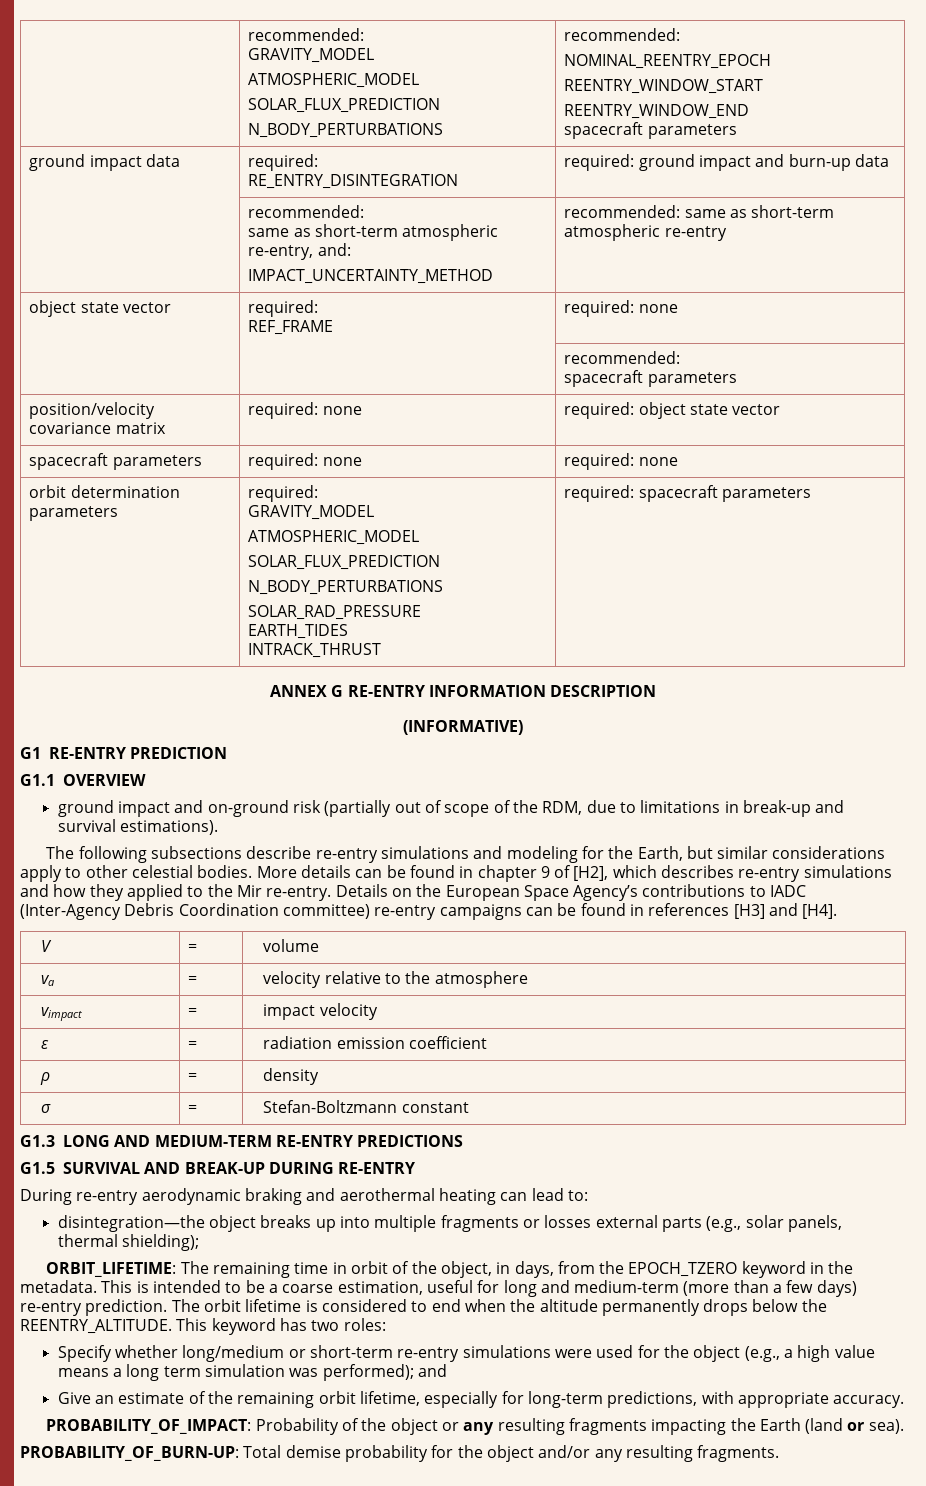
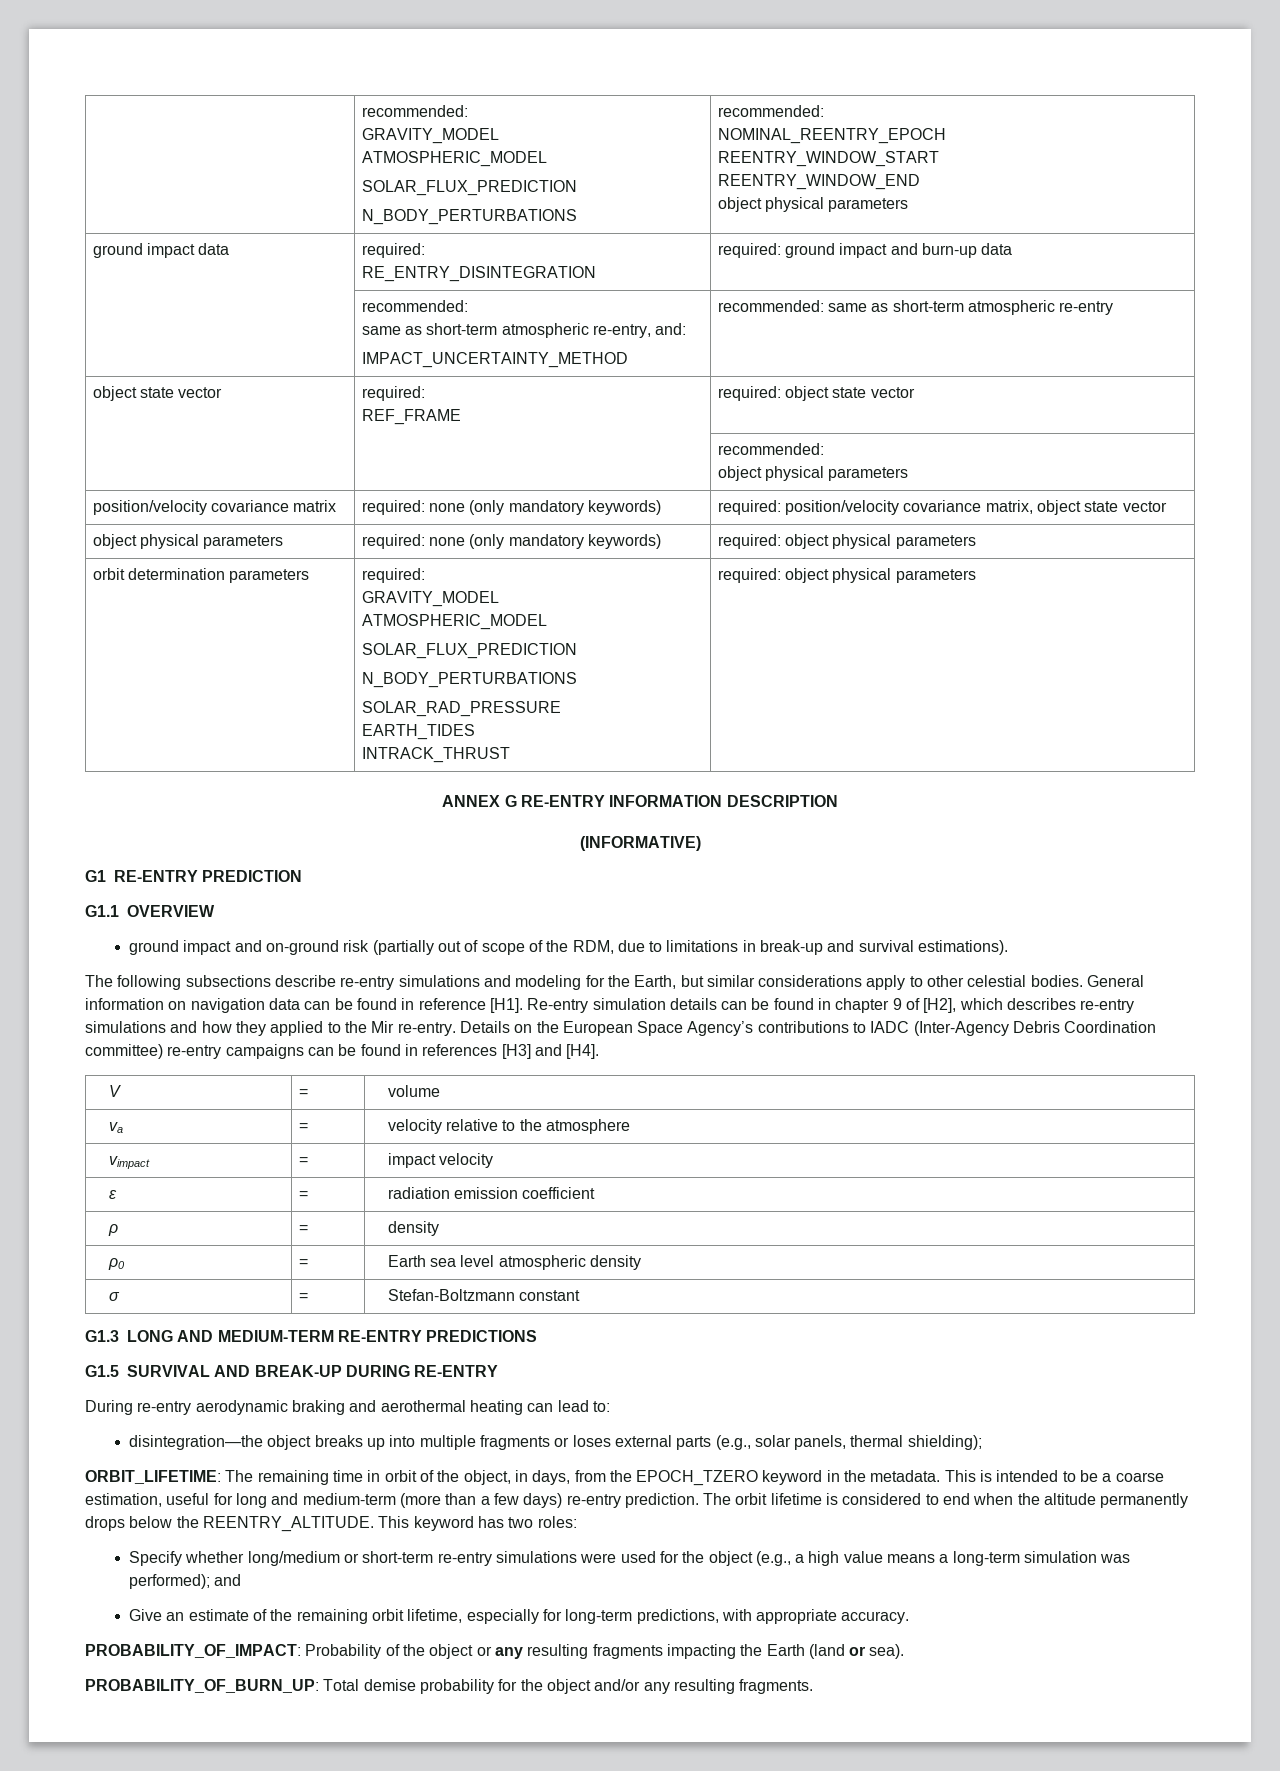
[564,122,644,139] spacecraft -> [717,197,825,212] object physical
[564,300,678,317] [564,351,681,364] [564,370,644,387] required: none // | | recommended: // spacecraft -> [717,386,915,401] [717,443,824,455] [717,466,825,481] required: object state vector // | | recommended: // object physical
[564,402,781,419] [29,453,109,470] | required: object state vector // spacecraft -> [469,500,662,515] [717,500,1167,515] [92,534,200,549] (only mandatory keywords) | required: position/velocity covariance matrix, object state vector // object physical
[564,453,678,470] | required: none -> [469,534,662,549] [717,534,976,549] (only mandatory keywords) | required: object physical parameters
[638,485,718,502] spacecraft -> [785,568,892,583] object physical
[256,866,297,878] More -> [1087,975,1145,987] [85,998,666,1013] General information on navigation data can be found in reference [H1]. Re-entry simulation
(320, 1076) none -> [107,1258,125,1270] [298,1259,308,1267] [387,1255,641,1270] // ρ0 | = | Earth sea level atmospheric density
[544,1215,592,1228] losses -> [572,1435,611,1447] loses
[126,1364,201,1381] long term -> [952,1551,1020,1566] long-term
[20,1446,239,1461] PROBABILITY_OF_BURN-UP: -> [85,1679,319,1693] PROBABILITY_OF_BURN_UP:

